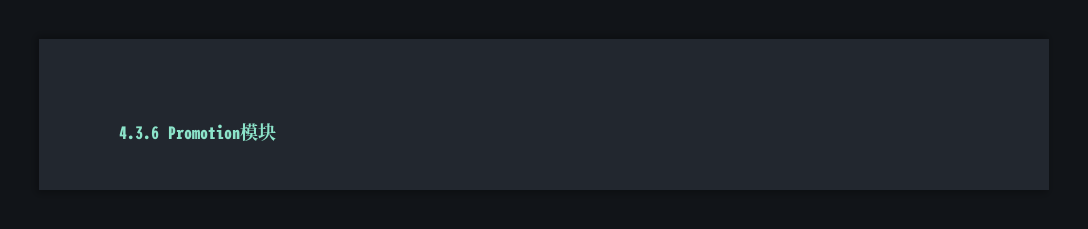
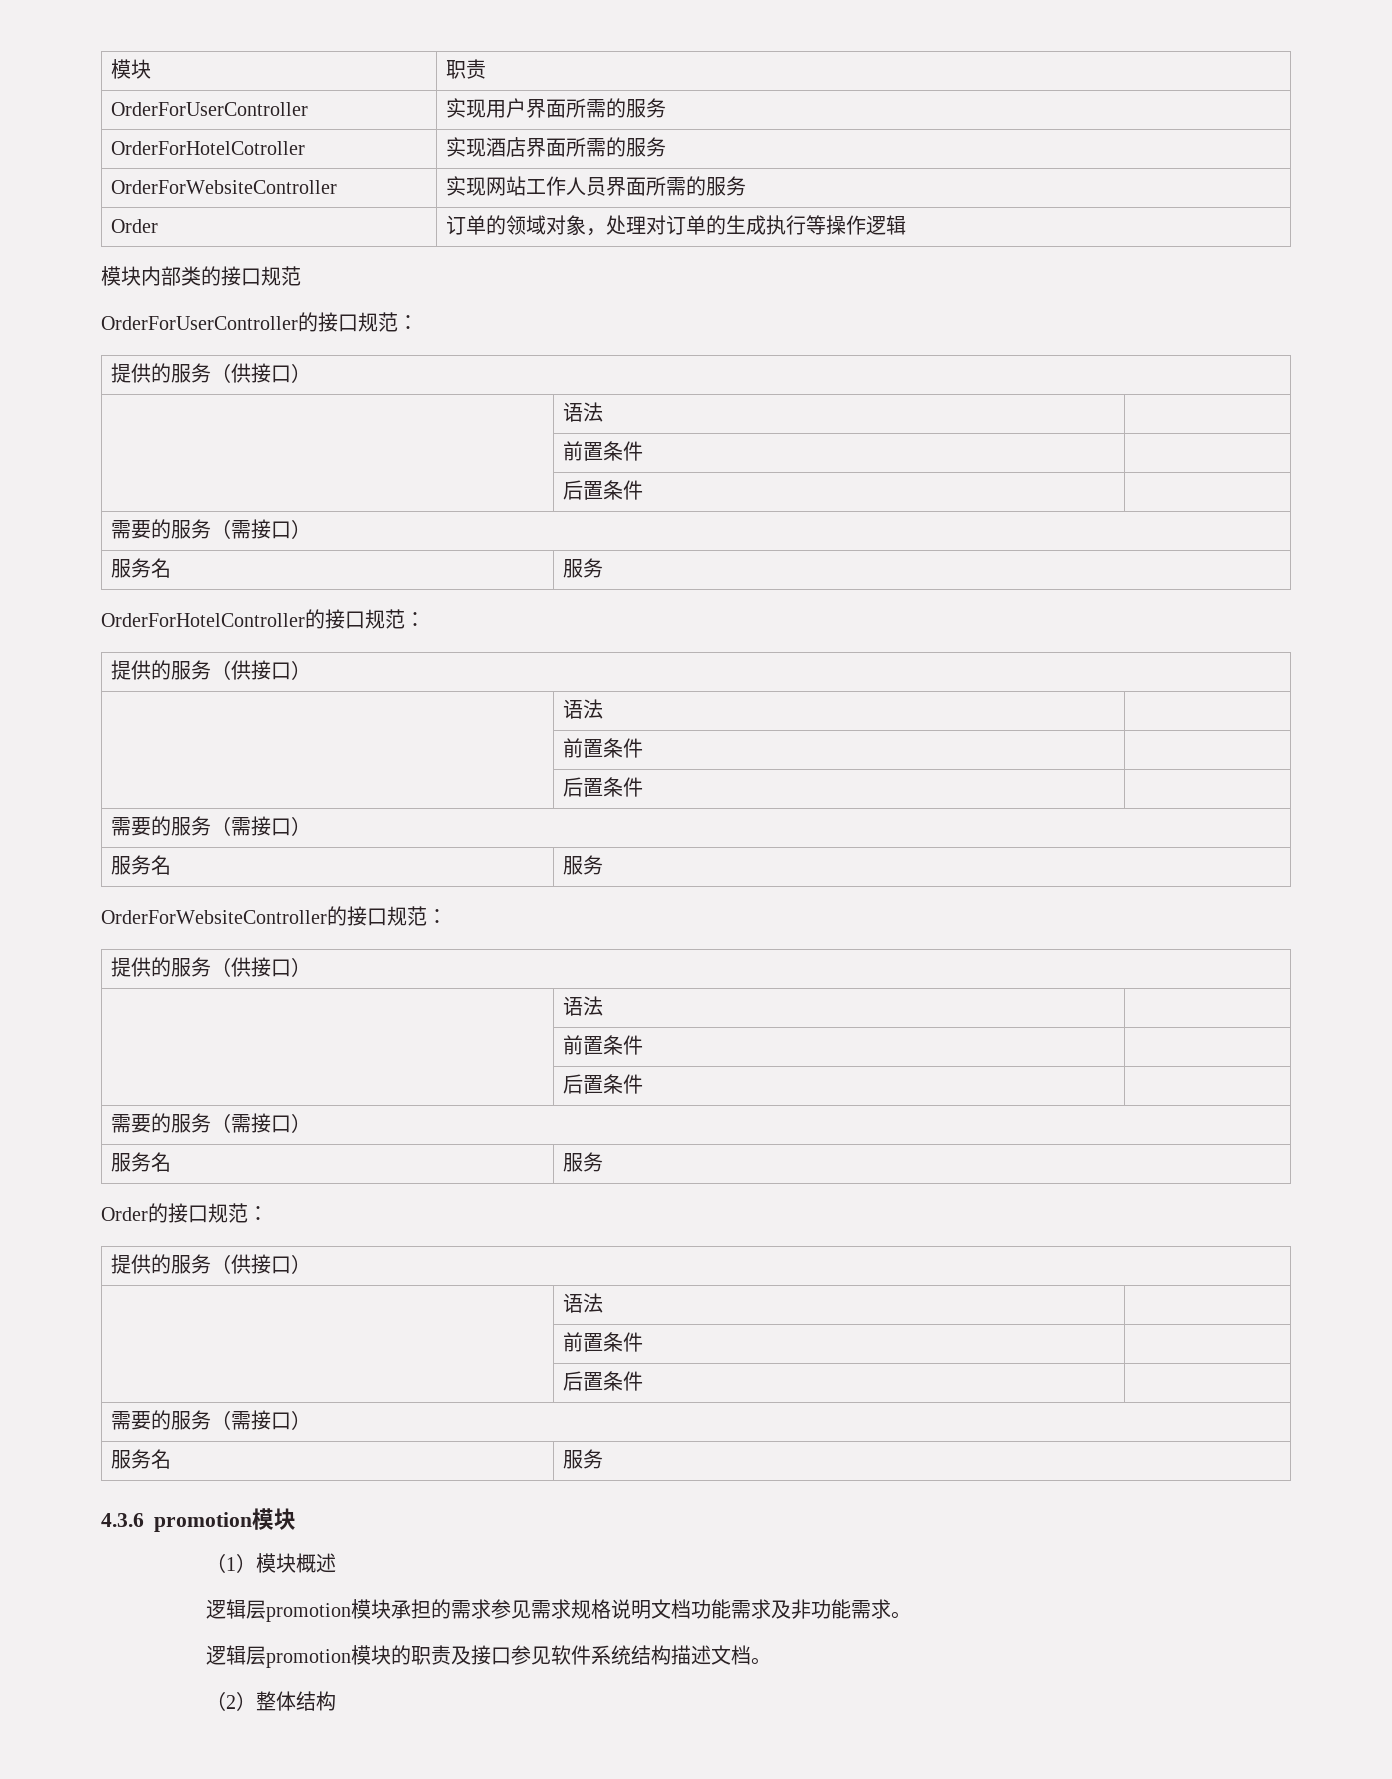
[119,123,276,141] 4.3.6 Promotion模块 -> [111,59,152,79] [446,59,487,79] [111,102,309,116] [446,98,667,118] [111,141,306,155] [446,137,667,157] [111,180,338,194] [446,176,747,196] [111,219,159,233] [446,215,907,236] [101,266,301,286] [101,312,418,332] [111,363,312,383] [563,402,604,422] [563,441,644,461] [563,480,644,500] [111,519,312,539] [111,558,172,578] [563,558,604,578] [101,609,425,629] [111,660,312,680] [563,699,604,719] [563,738,644,758] [563,777,644,797] [111,816,312,836] [111,855,172,875] [563,855,604,875] [101,906,447,926] [111,957,312,977] [563,996,604,1016] [563,1035,644,1055] [563,1074,644,1094] [111,1113,312,1133] [111,1152,172,1172] [563,1152,604,1172] [101,1203,268,1223] [111,1254,312,1274] [563,1293,604,1313] [563,1332,644,1352] [563,1371,644,1391] [111,1410,312,1430] [111,1449,172,1469] [563,1449,604,1469] [101,1508,296,1532] [206,1553,337,1573] [206,1599,912,1622] [206,1645,772,1668] [206,1691,337,1711] 模块 | 职责 // OrderForUserController | 实现用户界面所需的服务 // OrderForHotelCotroller | 实现酒店界面所需的服务 // OrderForWebsiteController | 实现网站工作人员界面所需的服务 // Order | 订单的领域对象，处理对订单的生成执行等操作逻辑 // 模块内部类的接口规范 // OrderForUserController的接口规范： // 提供的服务（供接口） // | 语法 | // | 前置条件 | // | 后置条件 | // 需要的服务（需接口） // 服务名 | 服务 // OrderForHotelController的接口规范： // 提供的服务（供接口） // | 语法 | // | 前置条件 | // | 后置条件 | // 需要的服务（需接口） // 服务名 | 服务 // OrderForWebsiteController的接口规范： // 提供的服务（供接口） // | 语法 | // | 前置条件 | // | 后置条件 | // 需要的服务（需接口） // 服务名 | 服务 // Order的接口规范： // 提供的服务（供接口） // | 语法 | // | 前置条件 | // | 后置条件 | // 需要的服务（需接口） // 服务名 | 服务 // 4.3.6 promotion模块 // （1）模块概述 // 逻辑层promotion模块承担的需求参见需求规格说明文档功能需求及非功能需求。 // 逻辑层promotion模块的职责及接口参见软件系统结构描述文档。 // （2）整体结构

